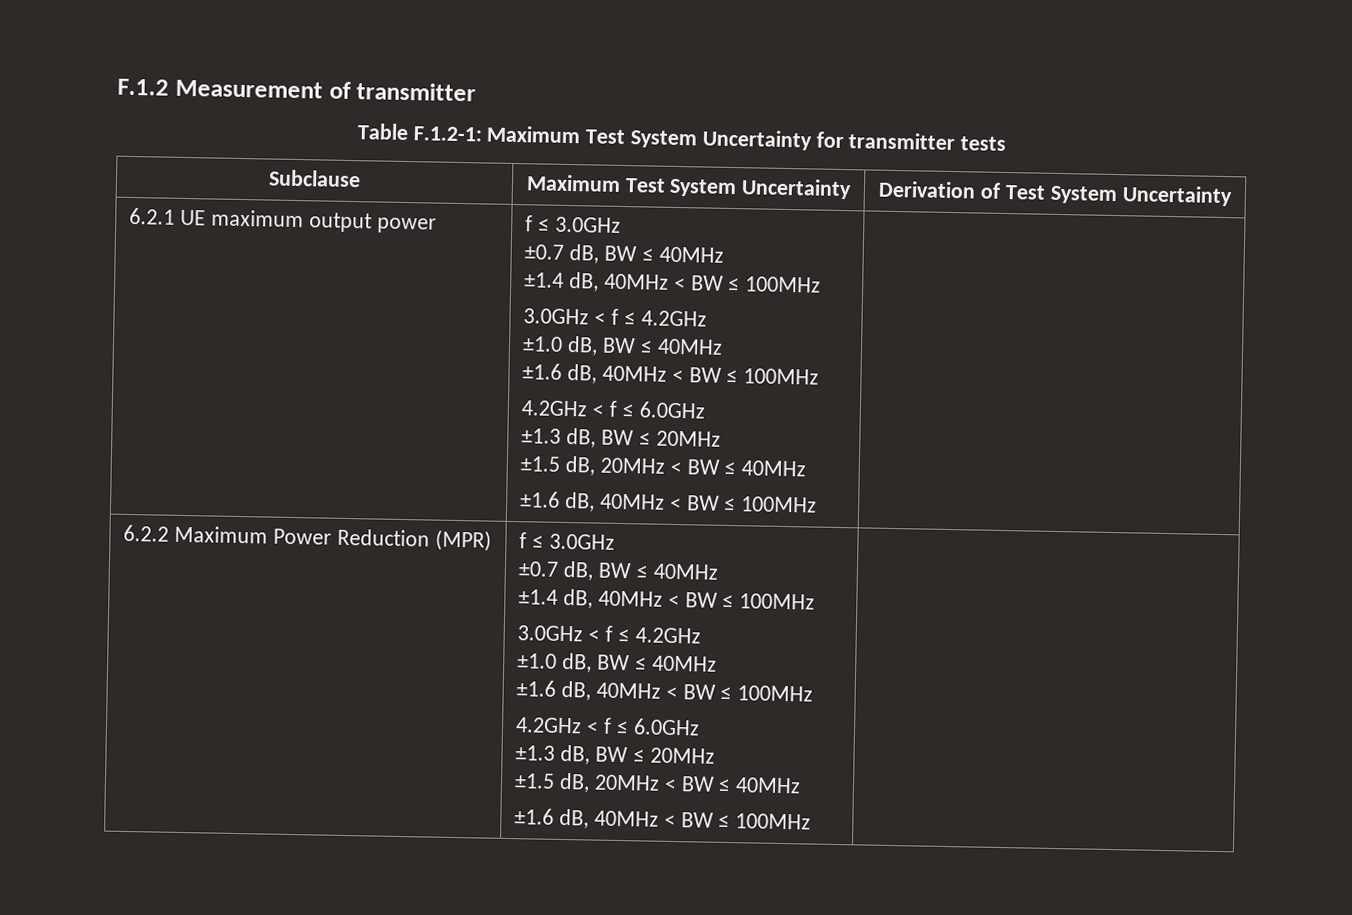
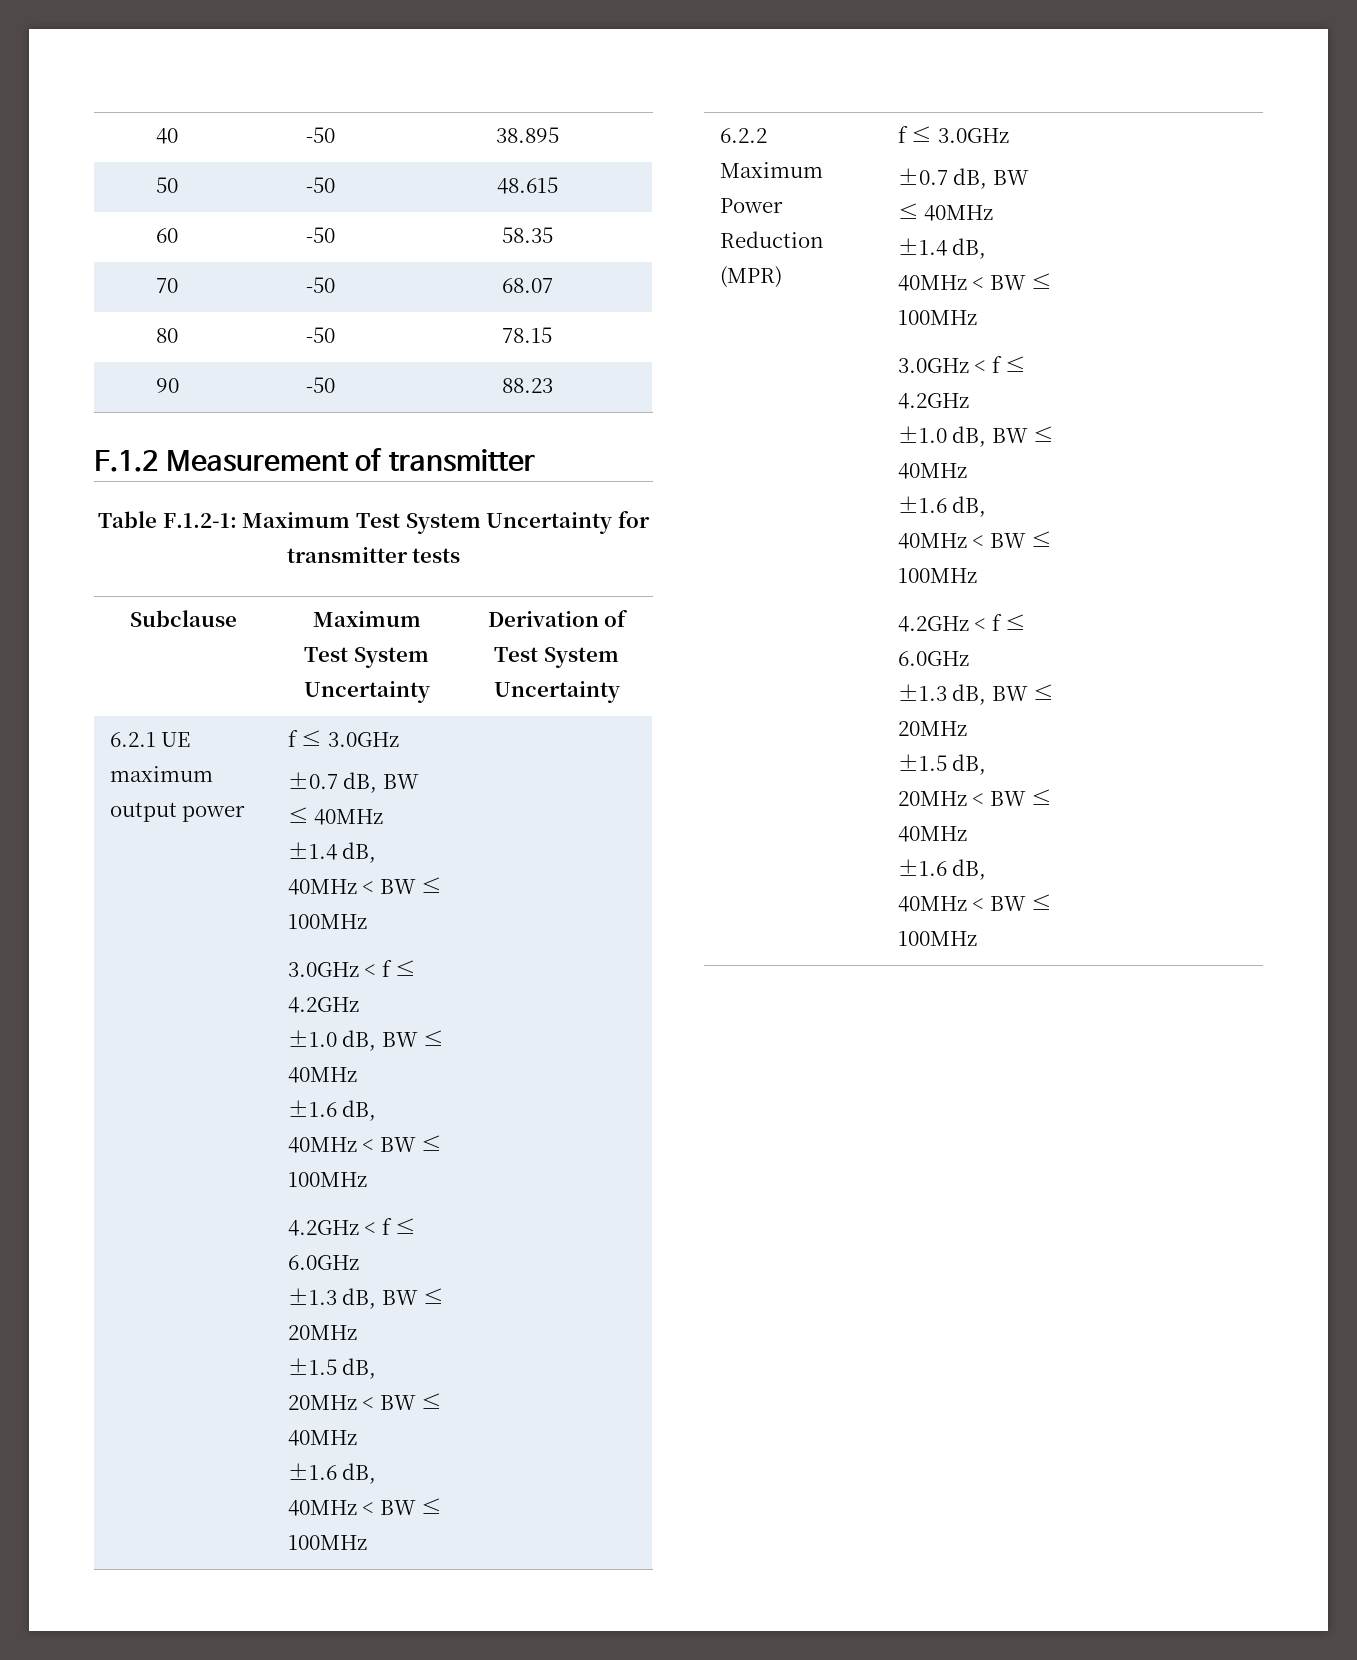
(117, 87) none -> [156,128,178,144] [306,127,335,143] [495,127,559,143] [156,177,178,193] [306,177,335,193] [496,177,558,194] [156,228,178,243] [306,227,335,243] [501,227,553,243] [156,278,178,293] [306,277,335,293] [501,278,553,293] [156,328,178,343] [306,327,335,343] [502,327,552,343] [155,378,179,393] [306,377,335,393] [501,378,553,393] 40 | -50 | 38.895 // 50 | -50 | 48.615 // 60 | -50 | 58.35 // 70 | -50 | 68.07 // 80 | -50 | 78.15 // 90 | -50 | 88.23 //

